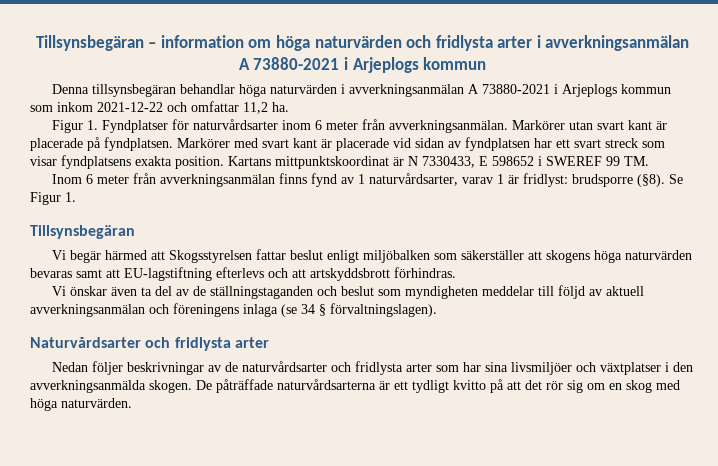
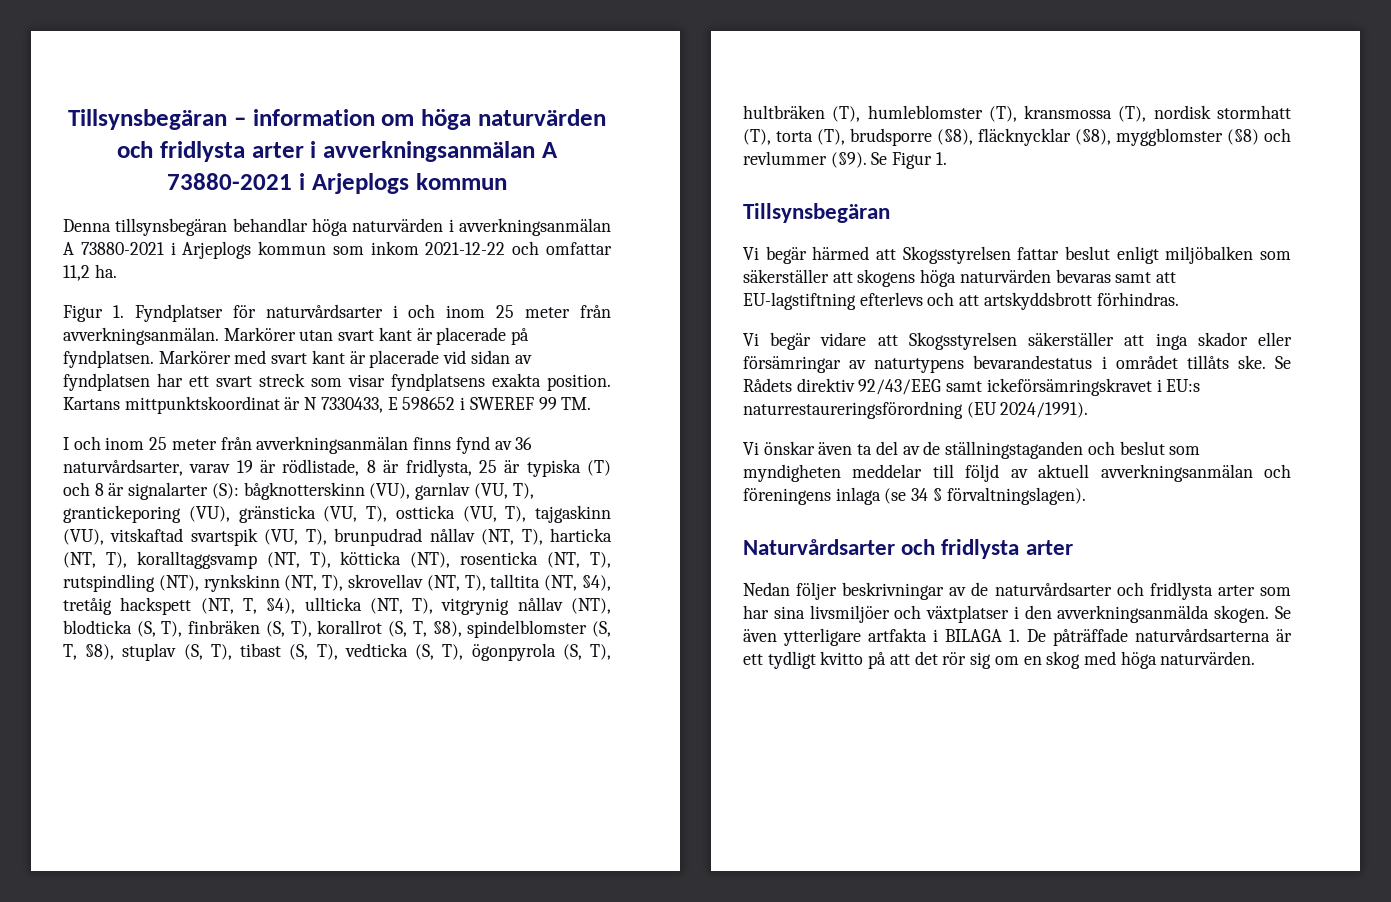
[281,120,322,130] inom 6 -> [392,304,515,318] i och inom 25
[51,174,93,184] Inom 6 -> [63,436,168,450] I och inom 25
[357,174,365,184] 1 -> [515,437,533,450] 36
[496,173,665,187] 1 är fridlyst: brudsporre (§8). -> [236,459,612,477] [63,482,534,500] [63,505,611,523] [63,528,613,546] [63,551,612,569] [63,574,611,592] [63,597,612,615] [63,620,611,638] [63,643,611,661] [743,105,1291,122] [743,128,1291,146] [743,151,867,168] 19 är rödlistade, 8 är fridlysta, 25 är typiska (T) och 8 är signalarter (S): bågknotterskinn (VU), garnlav (VU, T), grantickeporing (VU), gränsticka (VU, T), ostticka (VU, T), tajgaskinn (VU), vitskaftad svartspik (VU, T), brunpudrad nållav (NT, T), harticka (NT, T), koralltaggsvamp (NT, T), kötticka (NT), rosenticka (NT, T), rutspindling (NT), rynkskinn (NT, T), skrovellav (NT, T), talltita (NT, §4), tretåig hackspett (NT, T, §4), ullticka (NT, T), vitgrynig nållav (NT), blodticka (S, T), finbräken (S, T), korallrot (S, T, §8), spindelblomster (S, T, §8), stuplav (S, T), tibast (S, T), vedticka (S, T), ögonpyrola (S, T), hultbräken (T), humleblomster (T), kransmossa (T), nordisk stormhatt (T), torta (T), brudsporre (§8), fläcknycklar (§8), myggblomster (§8) och revlummer (§9).
(456, 272) none -> [743,332,1292,350] [743,355,1291,373] [743,378,1201,396] [743,401,1089,419] // Vi begär vidare att Skogsstyrelsen säkerställer att inga skador eller försämringar av naturtypens bevarandestatus i området tillåts ske. Se Rådets direktiv 92/43/EEG samt ickeförsämringskravet i EU:s naturrestaureringsförordning (EU 2024/1991).
(192, 386) none -> [1275,606,1291,619] [743,628,1020,646] Se även ytterligare artfakta i BILAGA 1.

